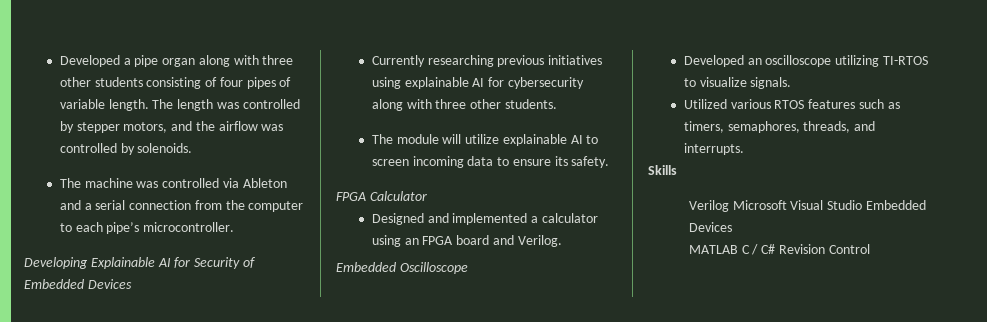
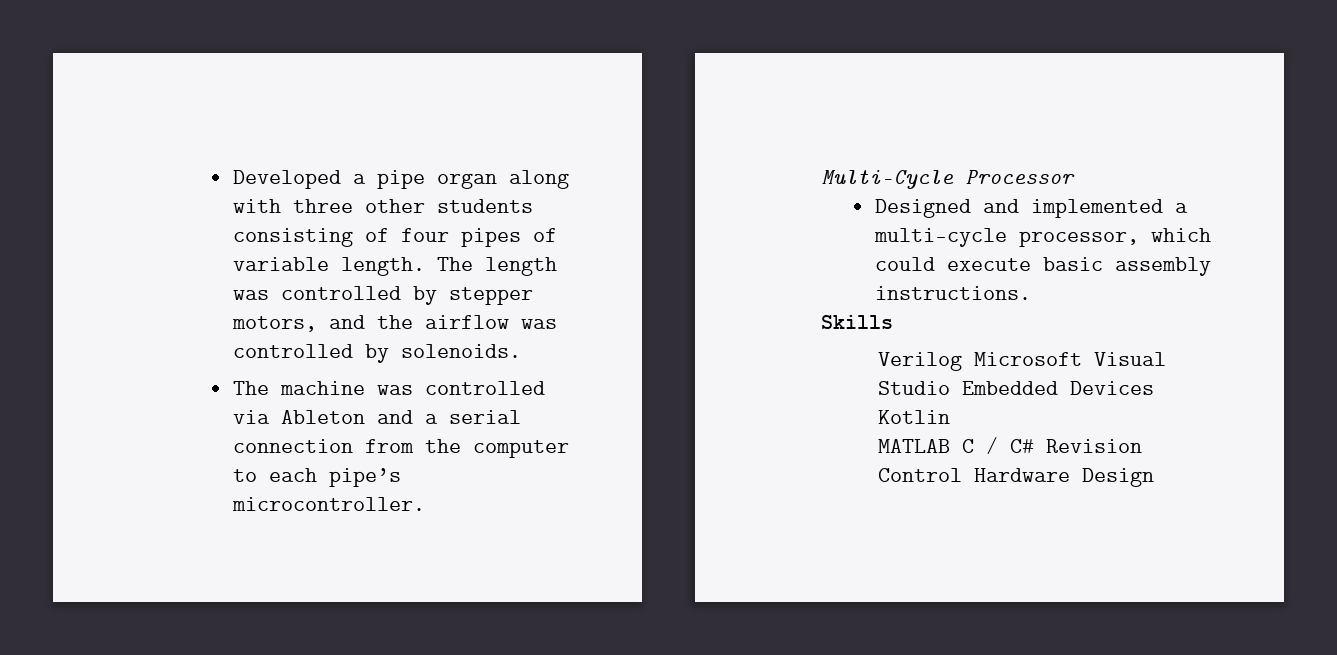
[24,257,255,269] [24,279,132,289] [371,55,603,67] [371,77,584,89] [371,99,557,111] [371,134,599,146] [371,156,610,168] [336,191,427,201] [371,213,598,225] [371,235,562,247] [336,262,468,274] [683,55,928,67] [683,77,792,89] [683,99,900,109] [683,121,876,133] [683,143,744,155] Developing Explainable AI for Security of Embedded Devices // Currently researching previous initiatives using explainable AI for cybersecurity along with three other students. // The module will utilize explainable AI to screen incoming data to ensure its safety. // FPGA Calculator // Designed and implemented a calculator using an FPGA board and Verilog. // Embedded Oscilloscope // Developed an oscilloscope utilizing TI-RTOS to visualize signals. // Utilized various RTOS features such as timers, semaphores, threads, and interrupts. -> [821,170,1075,189] [874,199,1188,218] [873,228,1211,247] [874,257,1211,276] [874,286,1031,300] Multi-Cycle Processor // Designed and implemented a multi-cycle processor, which could execute basic assembly instructions.
(732, 227) none -> [878,410,951,424] Kotlin
(870, 249) none -> [974,468,1155,487] Hardware Design

